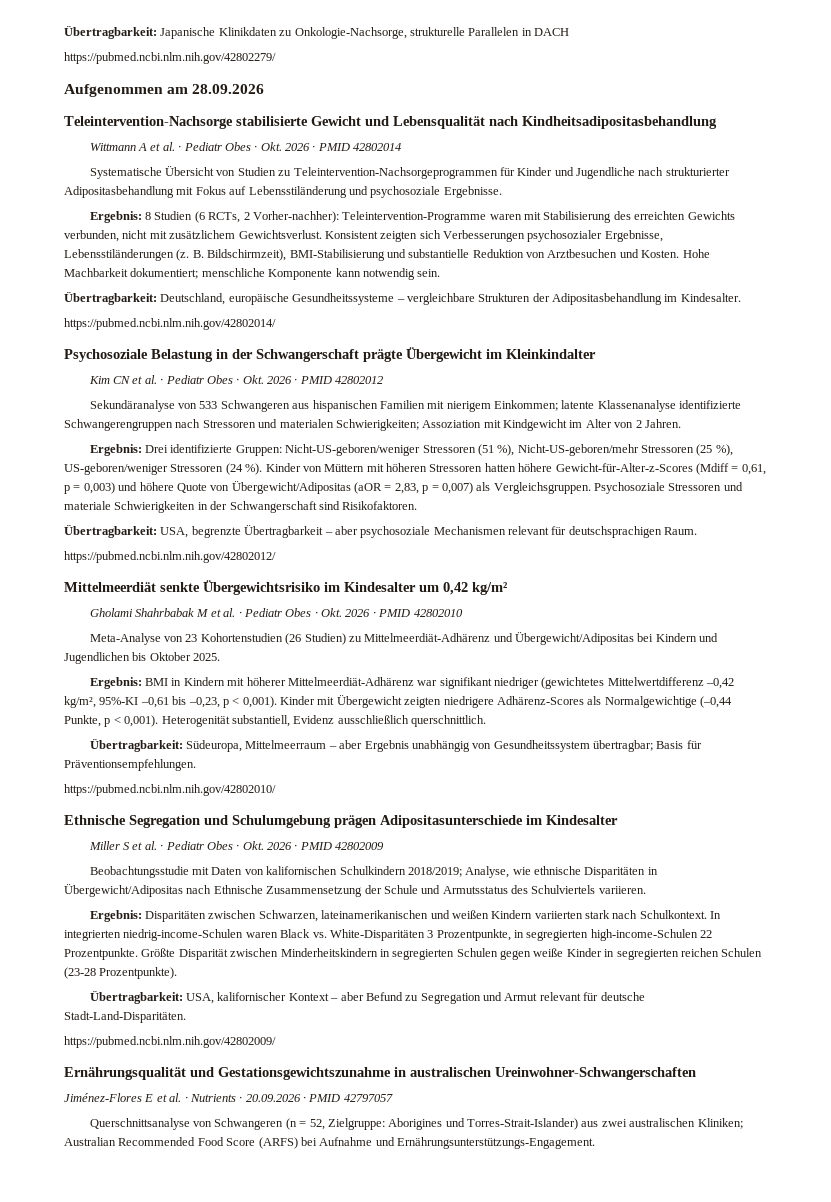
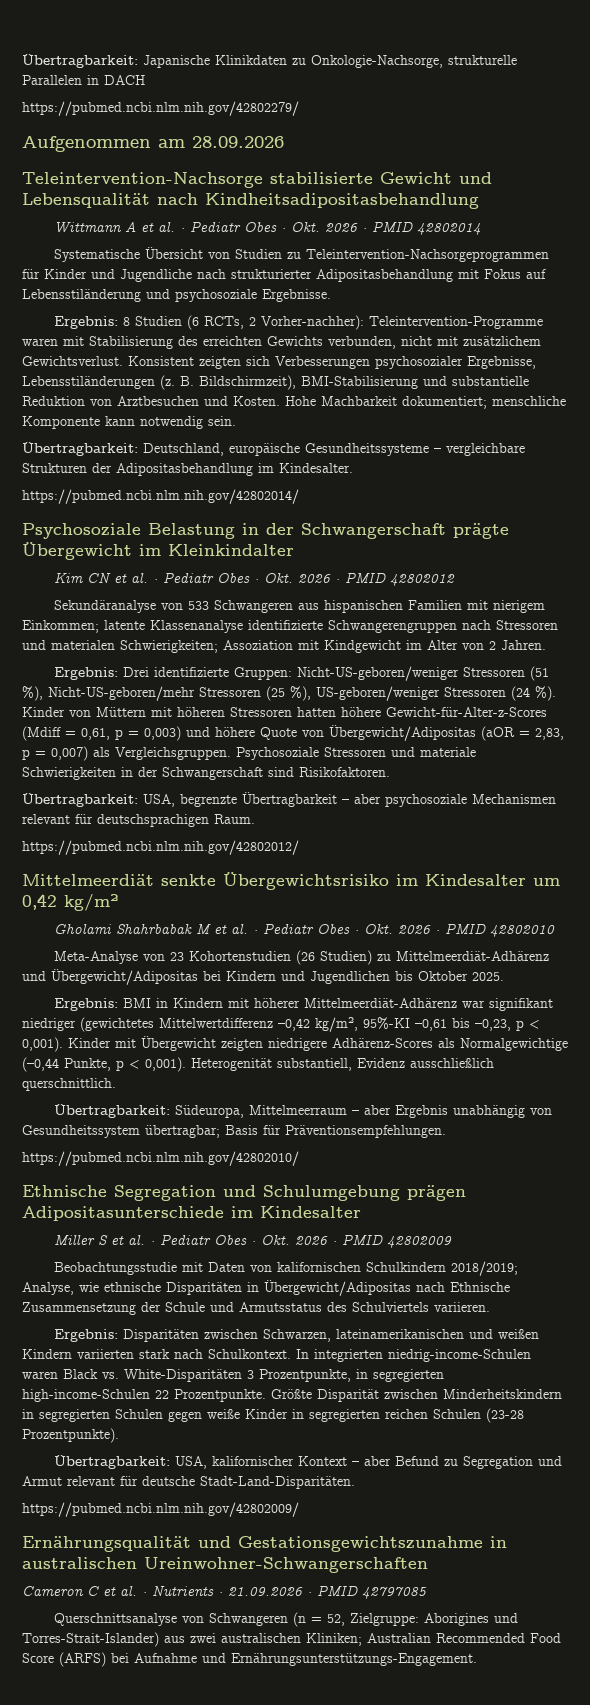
[64,1093,154,1102] Jiménez-Flores E -> [22,1586,100,1596] Cameron C
[245,1094,393,1102] 20.09.2026 · PMID 42797057 -> [228,1585,427,1599] 21.09.2026 · PMID 42797085

